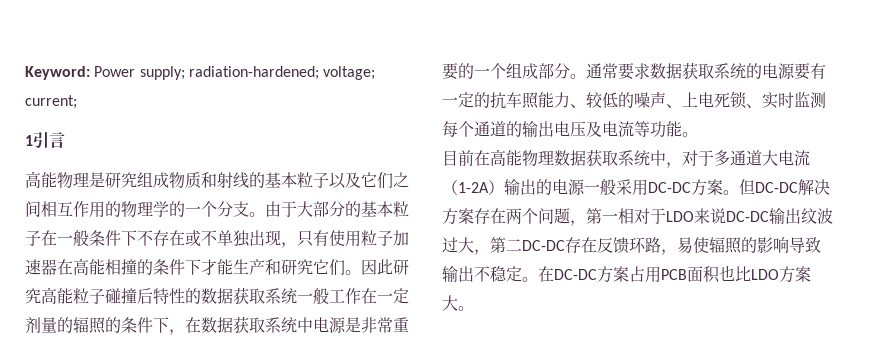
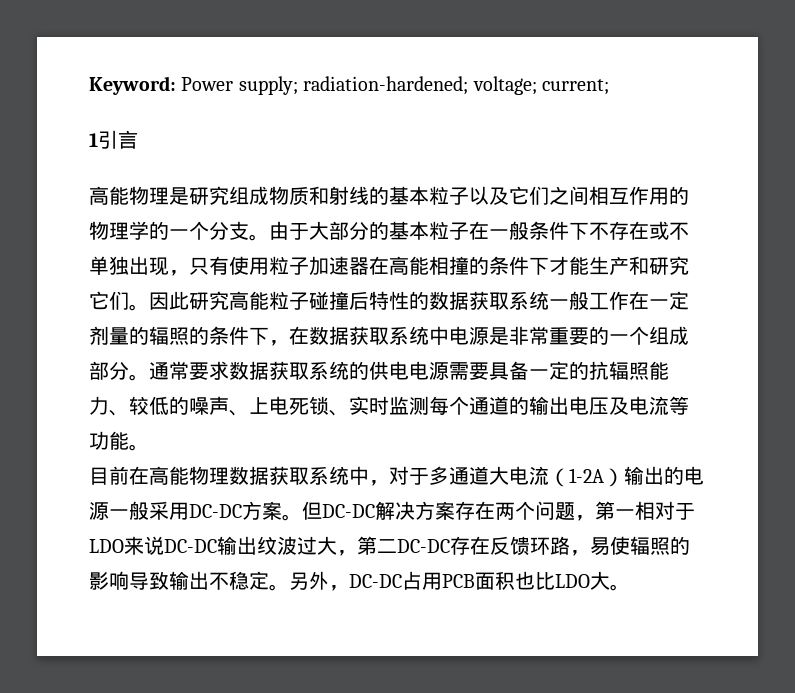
[762,63,826,80] 电源要有 -> [369,361,529,380] 供电电源需要具备
[506,92,522,108] 车 -> [609,361,629,380] 辐
[538,266,629,283] 在DC-DC方案 -> [289,571,402,591] 另外，DC-DC
[779,266,811,283] 方案 -> (590, 581) none

